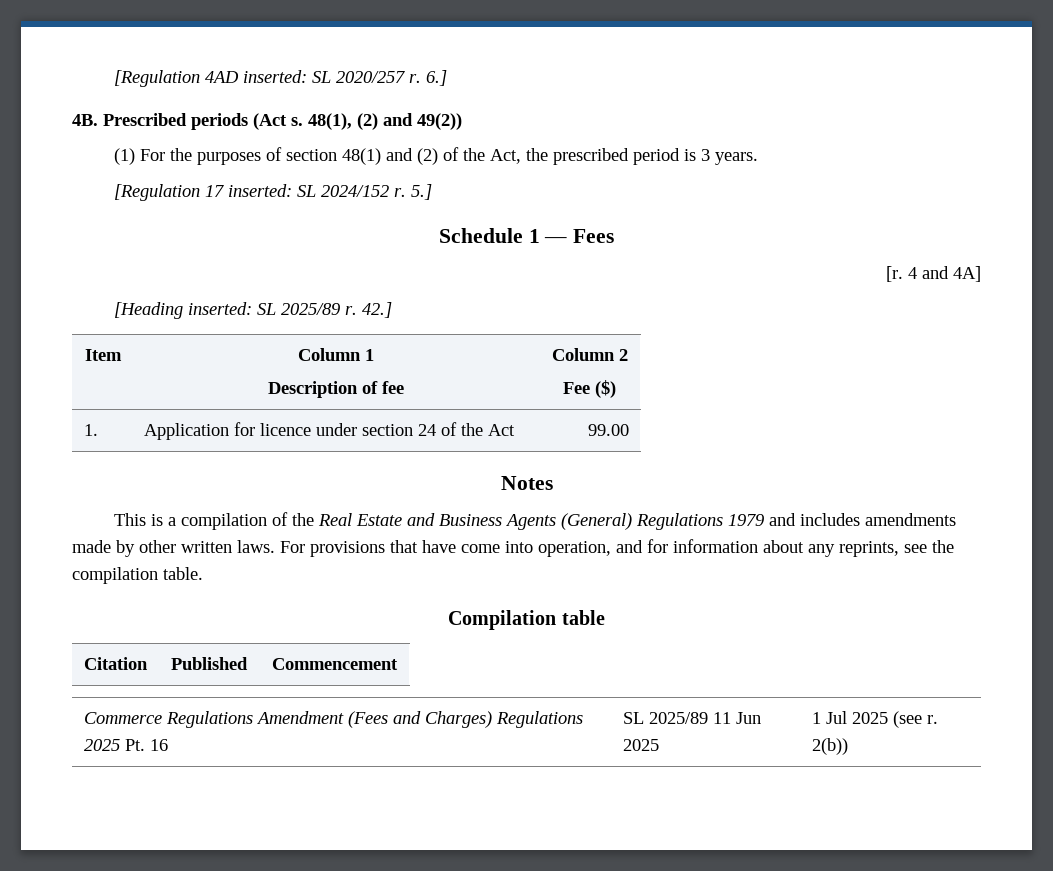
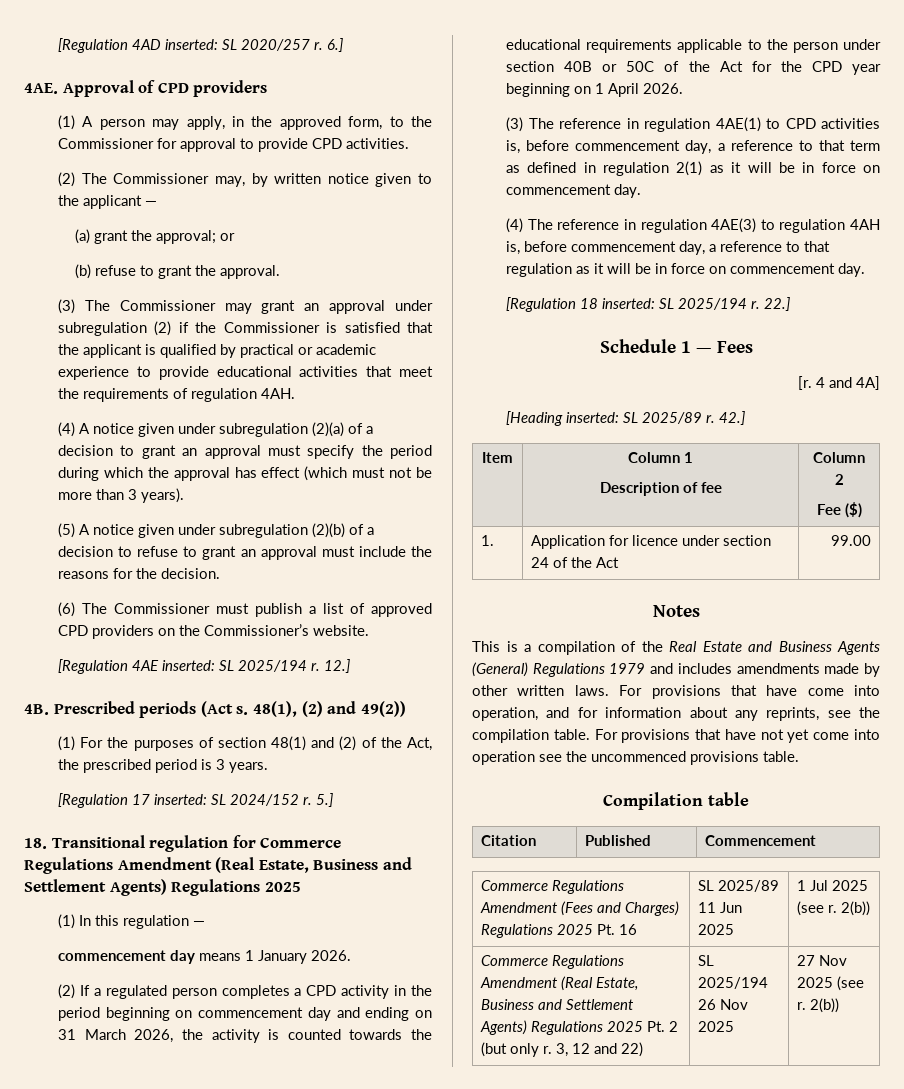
(447, 78) none -> [24,80,268,97] [58,115,432,130] [58,138,410,152] [58,172,433,187] [58,195,158,209] [75,229,236,244] [75,264,281,279] [58,299,433,314] [58,321,433,336] [58,344,377,358] [58,366,433,380] [58,388,296,402] [58,422,374,437] [58,445,433,459] [58,466,432,481] [58,488,185,503] [58,523,375,538] [58,546,432,560] [58,568,221,579] [58,602,433,617] [58,624,370,639] [58,659,351,674] // 4AE. Approval of CPD providers // (1) A person may apply, in the approved form, to the Commissioner for approval to provide CPD activities. // (2) The Commissioner may, by written notice given to the applicant — // (a) grant the approval; or // (b) refuse to grant the approval. // (3) The Commissioner may grant an approval under subregulation (2) if the Commissioner is satisfied that the applicant is qualified by practical or academic experience to provide educational activities that meet the requirements of regulation 4AH. // (4) A notice given under subregulation (2)(a) of a decision to grant an approval must specify the period during which the approval has effect (which must not be more than 3 years). // (5) A notice given under subregulation (2)(b) of a decision to refuse to grant an approval must include the reasons for the decision. // (6) The Commissioner must publish a list of approved CPD providers on the Commissioner’s website. // [Regulation 4AE inserted: SL 2025/194 r. 12.]
(432, 192) none -> [24,835,342,852] [24,857,412,874] [24,879,301,896] [58,914,206,929] [58,950,352,964] [58,984,432,999] [58,1007,433,1021] [58,1029,433,1043] [506,39,882,53] [506,61,881,75] [506,83,684,97] [506,117,880,132] [506,140,880,154] [506,161,881,176] [506,184,642,198] [506,218,880,233] [506,241,831,255] [506,263,866,277] [506,297,791,312] // 18. Transitional regulation for Commerce Regulations Amendment (Real Estate, Business and Settlement Agents) Regulations 2025 // (1) In this regulation — // commencement day means 1 January 2026. // (2) If a regulated person completes a CPD activity in the period beginning on commencement day and ending on 31 March 2026, the activity is counted towards the educational requirements applicable to the person under section 40B or 50C of the Act for the CPD year beginning on 1 April 2026. // (3) The reference in regulation 4AE(1) to CPD activities is, before commencement day, a reference to that term as defined in regulation 2(1) as it will be in force on commencement day. // (4) The reference in regulation 4AE(3) to regulation 4AH is, before commencement day, a reference to that regulation as it will be in force on commencement day. // [Regulation 18 inserted: SL 2025/194 r. 22.]
(203, 573) none -> [594,729,880,743] [472,751,799,765] For provisions that have not yet come into operation see the uncommenced provisions table.
(848, 746) none -> [481,955,625,969] [480,976,639,991] [481,999,635,1010] [480,1020,679,1035] [481,1042,644,1057] [698,955,715,966] [698,977,769,989] [698,999,749,1010] [698,1021,735,1032] [797,955,848,966] [797,976,865,991] [797,998,840,1013] // Commerce Regulations Amendment (Real Estate, Business and Settlement Agents) Regulations 2025 Pt. 2 (but only r. 3, 12 and 22) | SL 2025/194 26 Nov 2025 | 27 Nov 2025 (see r. 2(b))

